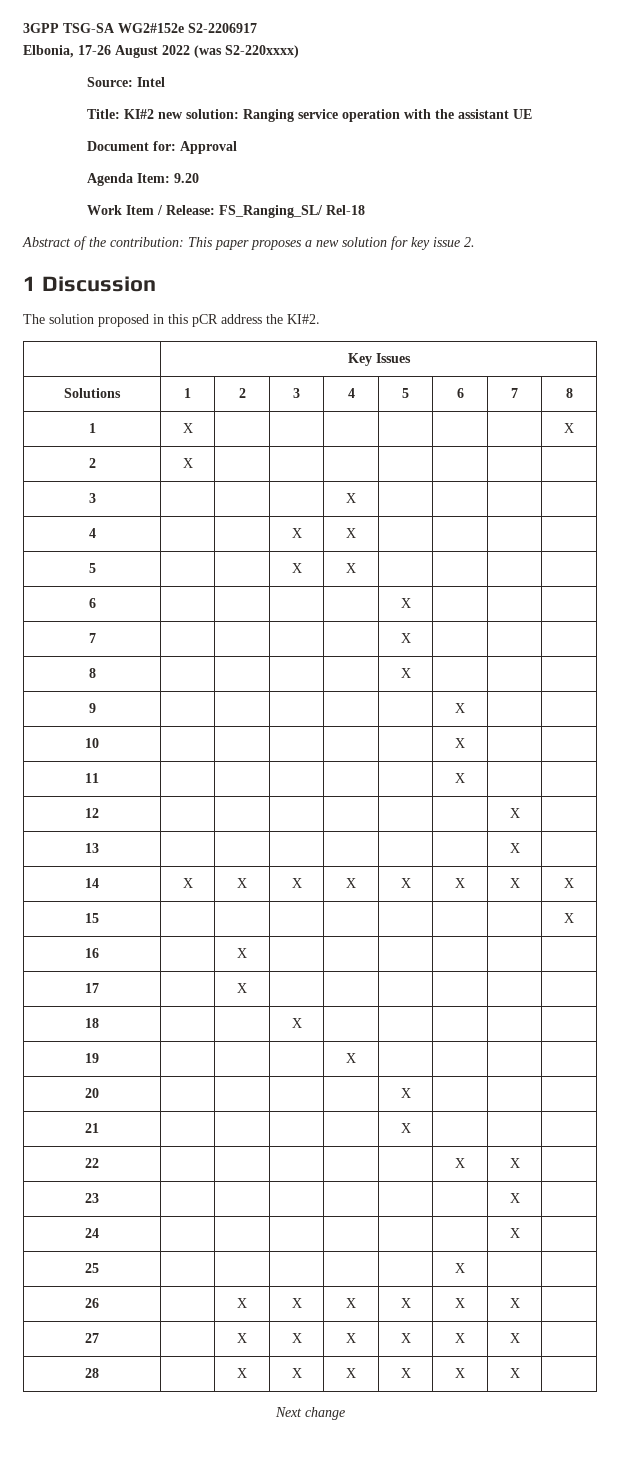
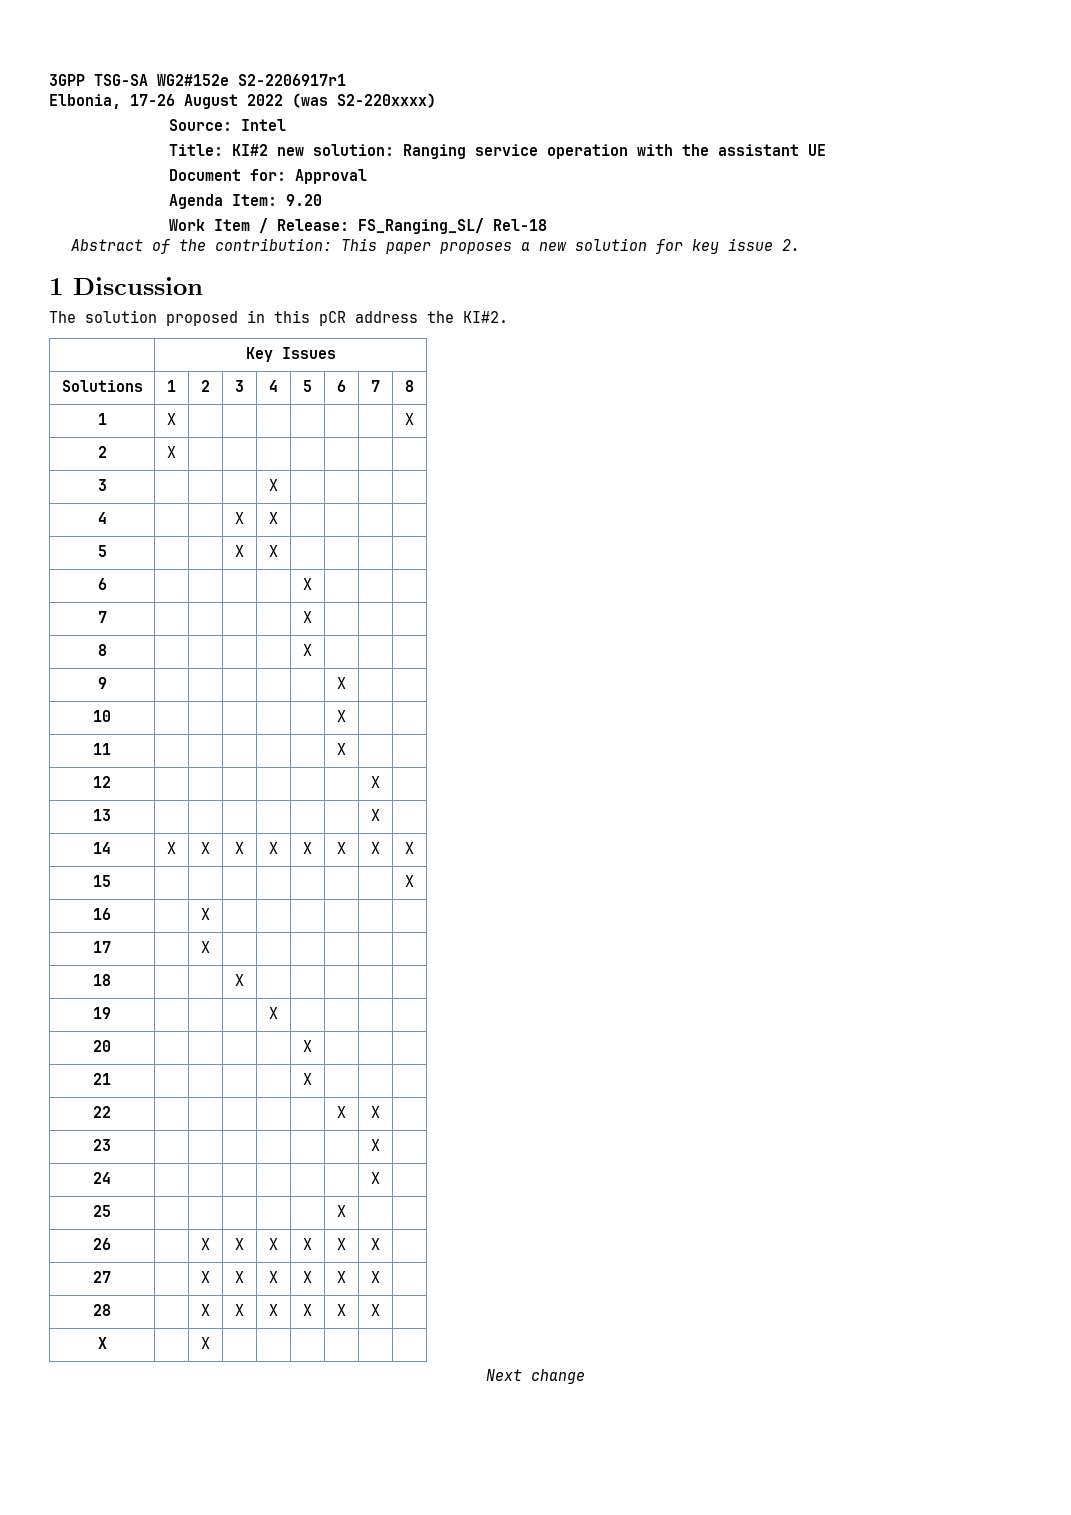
[188,23,257,33] S2-2206917 -> [238,74,346,86] S2-2206917r1
(520, 1373) none -> [97,1337,107,1349] [201,1337,210,1349] // X | | X | | | | | |

